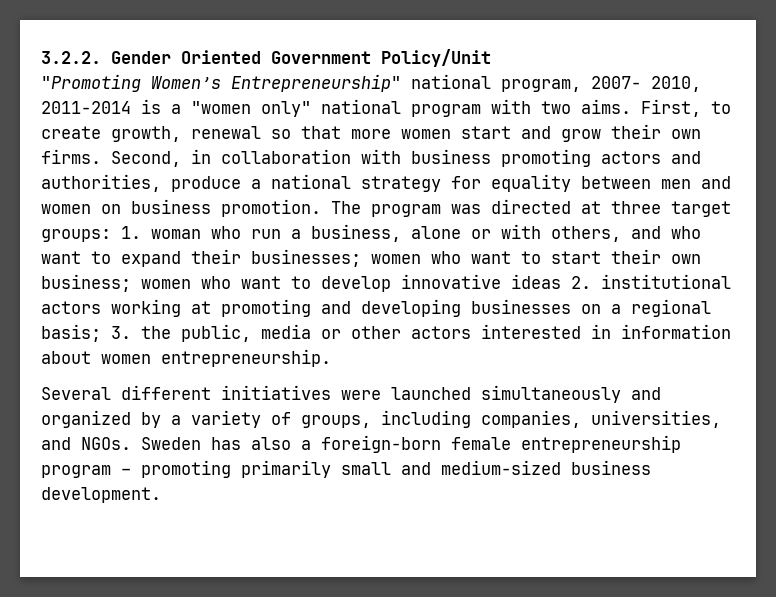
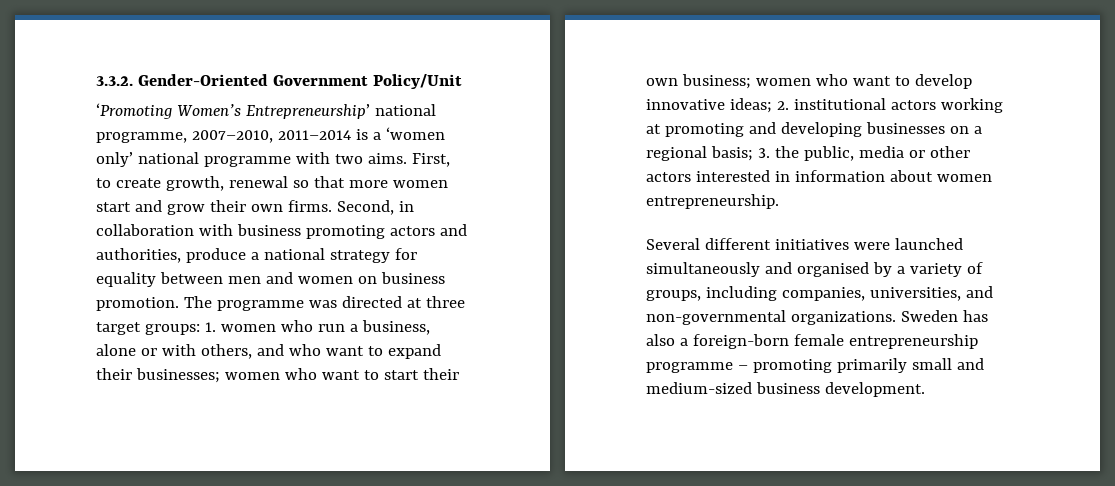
[41,50,261,64] 3.2.2. Gender Oriented -> [96,74,268,86] 3.3.2. Gender-Oriented
[41,74,701,92] [41,99,481,117] "Promoting Women’s Entrepreneurship" national program, 2007- 2010, 2011-2014 is a "women only" national program -> [96,103,436,119] [96,127,445,143] [96,152,291,167] ‘Promoting Women’s Entrepreneurship’ national programme, 2007–2010, 2011–2014 is a ‘women only’ national programme
[371,204,441,217] program -> [216,300,304,311] programme
[151,229,201,239] woman -> [220,324,276,332] women
[511,274,561,289] ideas -> [729,98,772,113] ideas;
[41,410,131,428] organized -> [796,262,869,277] organised
[81,437,131,450] NGOs. -> [646,310,896,325] non-governmental organizations.
[41,465,111,478] program -> [646,362,733,373] programme

